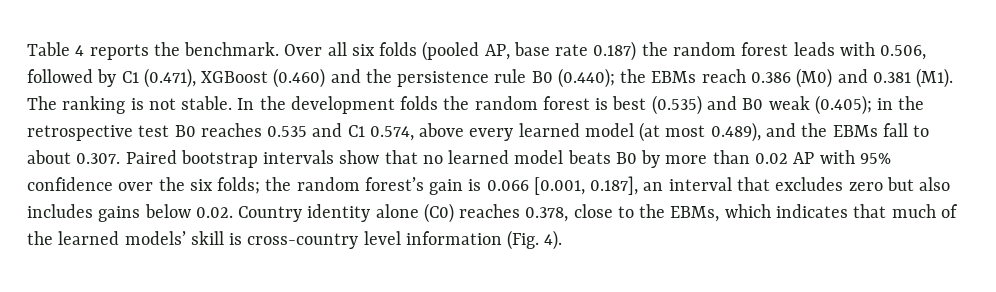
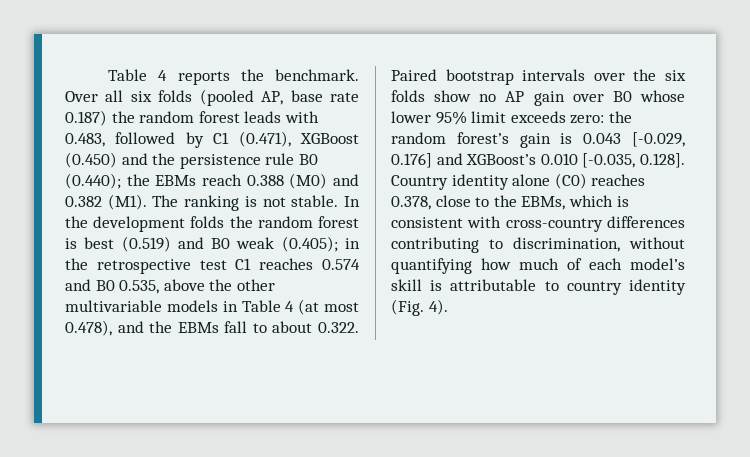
[880,45,927,60] 0.506, -> [65,133,105,147] 0.483,
[273,68,326,88] (0.460) -> [65,152,117,168] (0.450)
[750,72,791,83] 0.386 -> [246,175,284,186] 0.388
[872,72,911,83] 0.381 -> [65,196,102,207] 0.382
[651,95,702,115] (0.535) -> [121,236,171,252] (0.519)
[174,123,634,141] B0 reaches 0.535 and C1 0.574, above every learned model -> [235,258,361,270] [65,279,275,294] [65,300,295,312] C1 reaches 0.574 and B0 0.535, above the other multivariable models in Table 4
[710,122,761,142] 0.489), -> [65,320,112,336] 0.478),
[76,153,121,164] 0.307. -> [318,322,360,333] 0.322.
[339,150,891,168] [27,177,261,194] show that no learned model beats B0 by more than 0.02 AP with 95% confidence over the six folds; -> [593,69,686,81] [391,90,685,106] [391,111,605,125] over the six folds show no AP gain over B0 whose lower 95% limit exceeds zero:
[486,176,951,195] [27,204,233,222] 0.066 [0.001, 0.187], an interval that excludes zero but also includes gains below 0.02. -> [583,132,685,147] [391,153,685,168] 0.043 [-0.029, 0.176] and XGBoost’s 0.010 [-0.035, 0.128].
[775,204,958,218] [27,231,502,249] indicates that much of the learned models’ skill is cross-country level information -> [616,196,629,207] [391,216,685,232] [391,237,685,253] [391,258,685,274] [391,279,686,295] is consistent with cross-country differences contributing to discrimination, without quantifying how much of each model’s skill is attributable to country identity

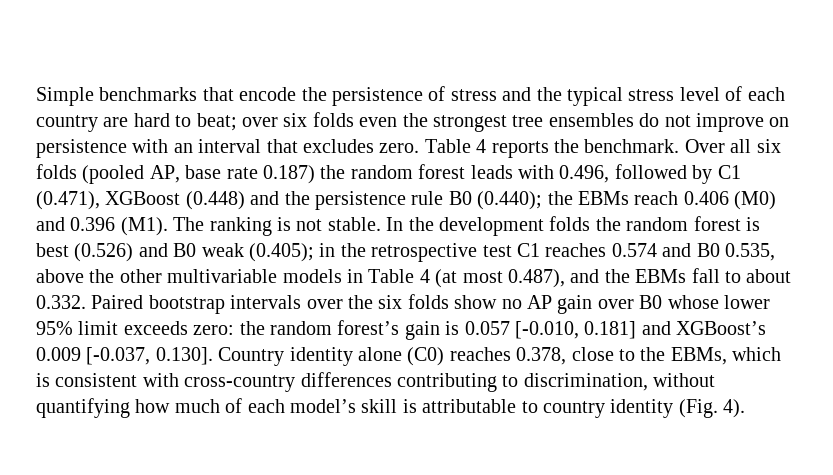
(108, 75) none -> [36,86,785,106] [36,112,790,132] [36,139,420,158] Simple benchmarks that encode the persistence of stress and the typical stress level of each country are hard to beat; over six folds even the strongest tree ensembles do not improve on persistence with an interval that excludes zero.
[65,133,105,147] 0.483, -> [559,165,610,183] 0.496,
[65,152,117,168] (0.450) -> [185,191,245,210] (0.448)
[246,175,284,186] 0.388 -> [683,191,729,205] 0.406
[65,196,102,207] 0.382 -> [70,217,116,231] 0.396
[121,236,171,252] (0.519) -> [74,243,134,262] (0.526)
[65,320,112,336] 0.478), -> [507,269,565,288] 0.487),
[318,322,360,333] 0.322. -> [36,295,86,309] 0.332.
[583,132,685,147] [391,153,685,168] 0.043 [-0.029, 0.176] and XGBoost’s 0.010 [-0.035, 0.128]. -> [464,321,767,339] [36,347,213,365] 0.057 [-0.010, 0.181] and XGBoost’s 0.009 [-0.037, 0.130].

